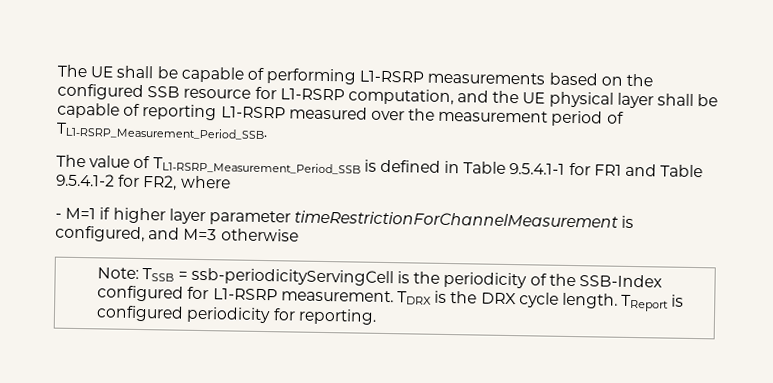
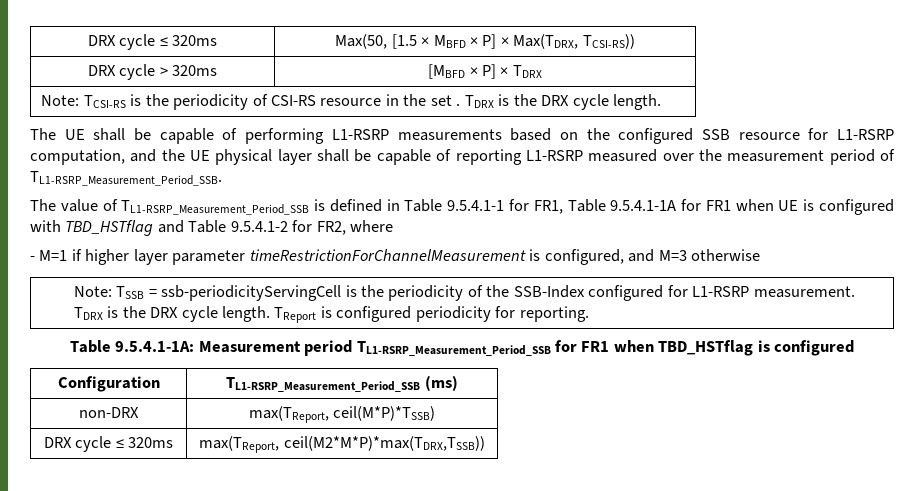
(57, 71) none -> [87,34,218,50] [335,34,635,49] [87,64,218,80] [428,64,542,79] [41,94,662,110] DRX cycle ≤ 320ms | Max(50, [1.5 × MBFD × P] × Max(TDRX, TCSI-RS)) // DRX cycle > 320ms | [MBFD × P] × TDRX // Note: TCSI-RS is the periodicity of CSI-RS resource in the set . TDRX is the DRX cycle length. //
[593,164,622,176] FR1 -> [533,199,895,215] [30,220,154,236] FR1, Table 9.5.4.1-1A for FR1 when UE is configured with TBD_HSTflag
(377, 316) none -> [69,340,855,356] [57,376,160,392] [226,375,458,392] [79,407,139,418] [248,406,436,423] [43,436,174,452] [199,436,485,453] // Table 9.5.4.1-1A: Measurement period TL1-RSRP_Measurement_Period_SSB for FR1 when TBD_HSTflag is configured // Configuration | TL1-RSRP_Measurement_Period_SSB (ms) // non-DRX | max(TReport, ceil(M*P)*TSSB) // DRX cycle ≤ 320ms | max(TReport, ceil(M2*M*P)*max(TDRX,TSSB))

